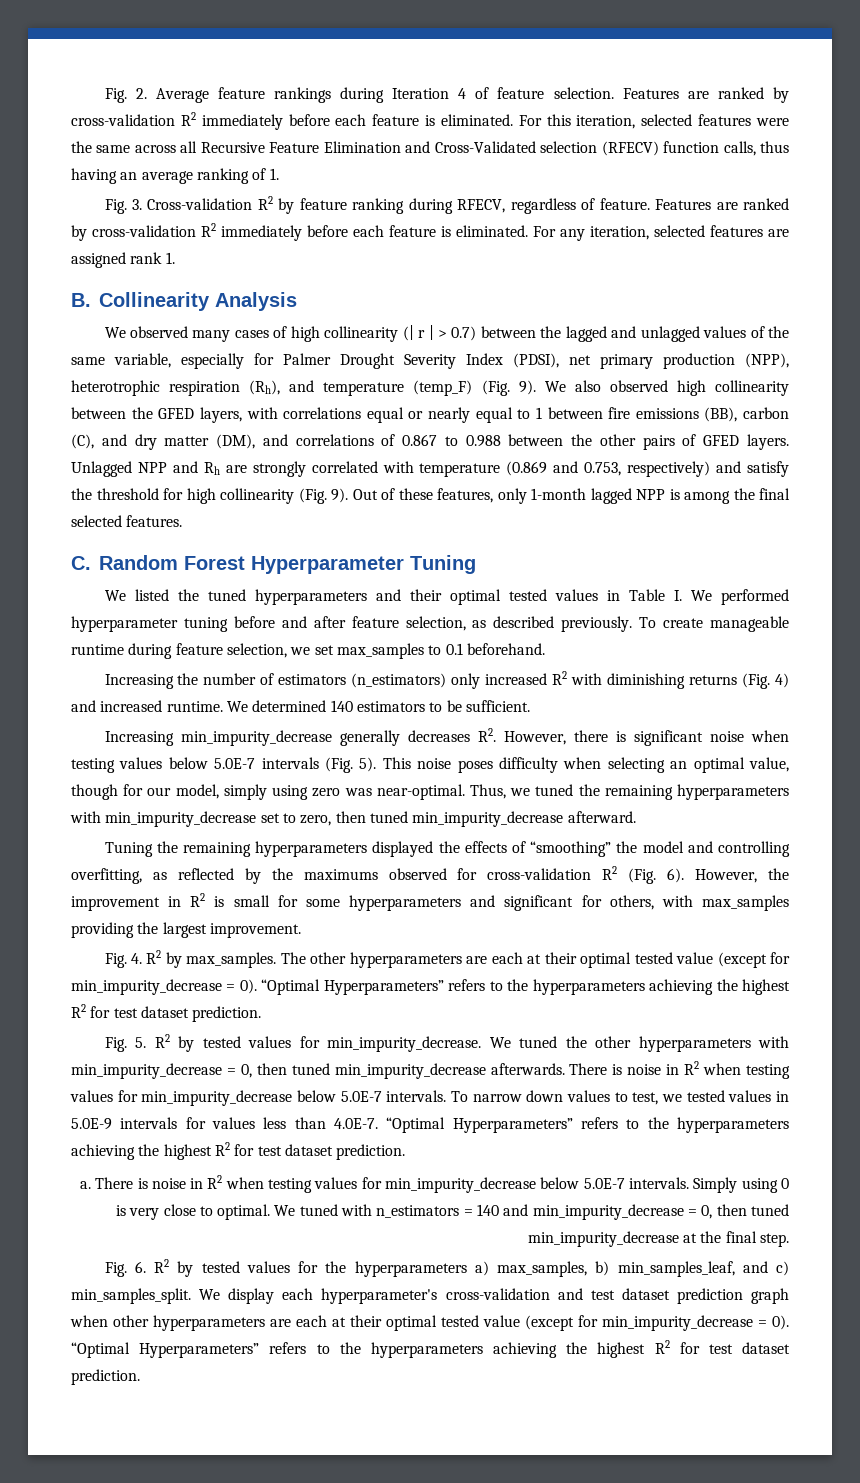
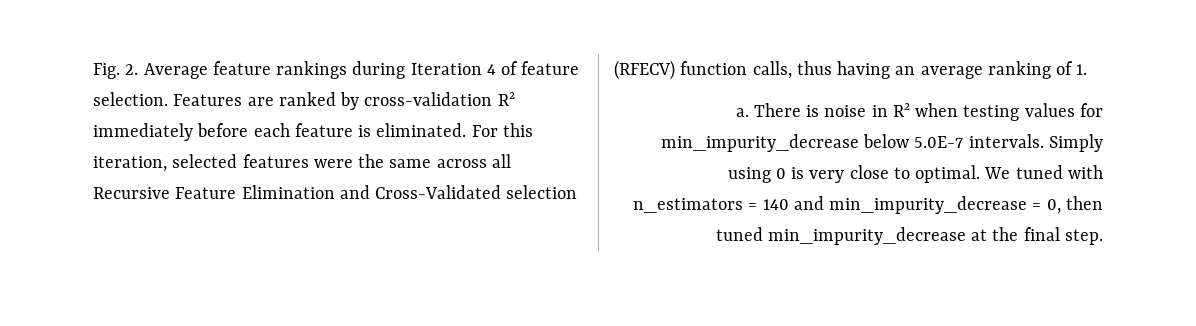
[104,196,789,214] [71,223,789,241] [71,252,175,268] [71,292,297,311] [104,325,789,342] [71,353,789,369] [71,380,790,396] [71,407,789,423] [71,434,789,450] [71,461,790,477] [71,488,790,504] [71,515,183,527] [71,555,476,574] [104,589,789,605] [71,616,790,632] [71,643,545,659] [104,671,789,689] [71,700,530,712] [104,728,789,746] [71,757,789,773] [71,784,789,800] [70,811,636,827] [104,841,790,857] [71,866,789,884] [71,893,789,911] [71,922,301,938] [104,950,790,968] [71,979,791,995] [71,1004,262,1022] [104,1034,790,1052] [71,1061,790,1079] [70,1090,789,1106] [71,1117,790,1133] [71,1142,406,1160] // Fig. 3. Cross-validation R2 by feature ranking during RFECV, regardless of feature. Features are ranked by cross-validation R2 immediately before each feature is eliminated. For any iteration, selected features are assigned rank 1. // B. Collinearity Analysis // We observed many cases of high collinearity (| r | > 0.7) between the lagged and unlagged values of the same variable, especially for Palmer Drought Severity Index (PDSI), net primary production (NPP), heterotrophic respiration (Rh), and temperature (temp_F) (Fig. 9). We also observed high collinearity between the GFED layers, with correlations equal or nearly equal to 1 between fire emissions (BB), carbon (C), and dry matter (DM), and correlations of 0.867 to 0.988 between the other pairs of GFED layers. Unlagged NPP and Rh are strongly correlated with temperature (0.869 and 0.753, respectively) and satisfy the threshold for high collinearity (Fig. 9). Out of these features, only 1-month lagged NPP is among the final selected features. // C. Random Forest Hyperparameter Tuning // We listed the tuned hyperparameters and their optimal tested values in Table I. We performed hyperparameter tuning before and after feature selection, as described previously. To create manageable runtime during feature selection, we set max_samples to 0.1 beforehand. // Increasing the number of estimators (n_estimators) only increased R2 with diminishing returns (Fig. 4) and increased runtime. We determined 140 estimators to be sufficient. // Increasing min_impurity_decrease generally decreases R2. However, there is significant noise when testing values below 5.0E-7 intervals (Fig. 5). This noise poses difficulty when selecting an optimal value, though for our model, simply using zero was near-optimal. Thus, we tuned the remaining hyperparameters with min_impurity_decrease set to zero, then tuned min_impurity_decrease afterward. // Tuning the remaining hyperparameters displayed the effects of “smoothing” the model and controlling overfitting, as reflected by the maximums observed for cross-validation R2 (Fig. 6). However, the improvement in R2 is small for some hyperparameters and significant for others, with max_samples providing the largest improvement. // Fig. 4. R2 by max_samples. The other hyperparameters are each at their optimal tested value (except for min_impurity_decrease = 0). “Optimal Hyperparameters” refers to the hyperparameters achieving the highest R2 for test dataset prediction. // Fig. 5. R2 by tested values for min_impurity_decrease. We tuned the other hyperparameters with min_impurity_decrease = 0, then tuned min_impurity_decrease afterwards. There is noise in R2 when testing values for min_impurity_decrease below 5.0E-7 intervals. To narrow down values to test, we tested values in 5.0E-9 intervals for values less than 4.0E-7. “Optimal Hyperparameters” refers to the hyperparameters achieving the highest R2 for test dataset prediction. -> (1088, 69) none
[104,1259,790,1277] [71,1288,790,1304] [70,1315,789,1331] [71,1340,790,1358] [71,1369,140,1385] // Fig. 6. R2 by tested values for the hyperparameters a) max_samples, b) min_samples_leaf, and c) min_samples_split. We display each hyperparameter's cross-validation and test dataset prediction graph when other hyperparameters are each at their optimal tested value (except for min_impurity_decrease = 0). “Optimal Hyperparameters” refers to the hyperparameters achieving the highest R2 for test dataset prediction. -> (1103, 237) none

